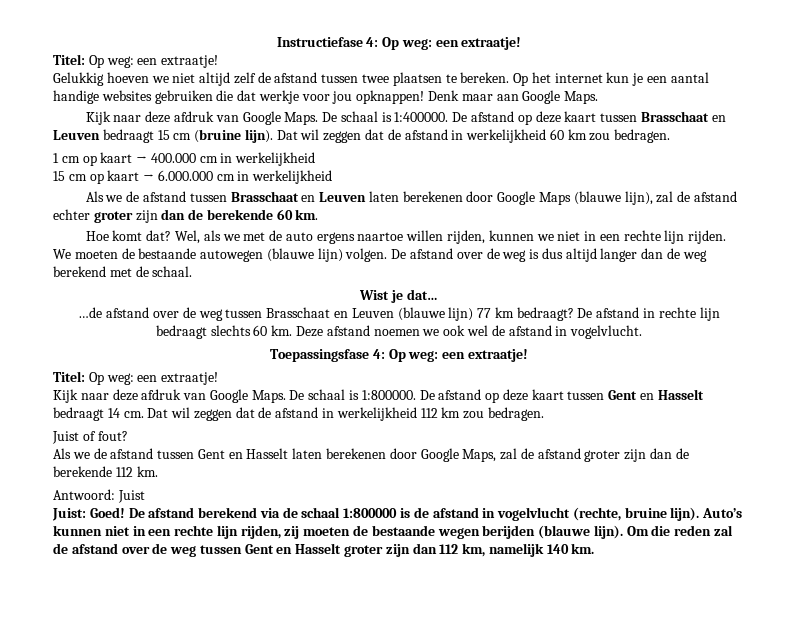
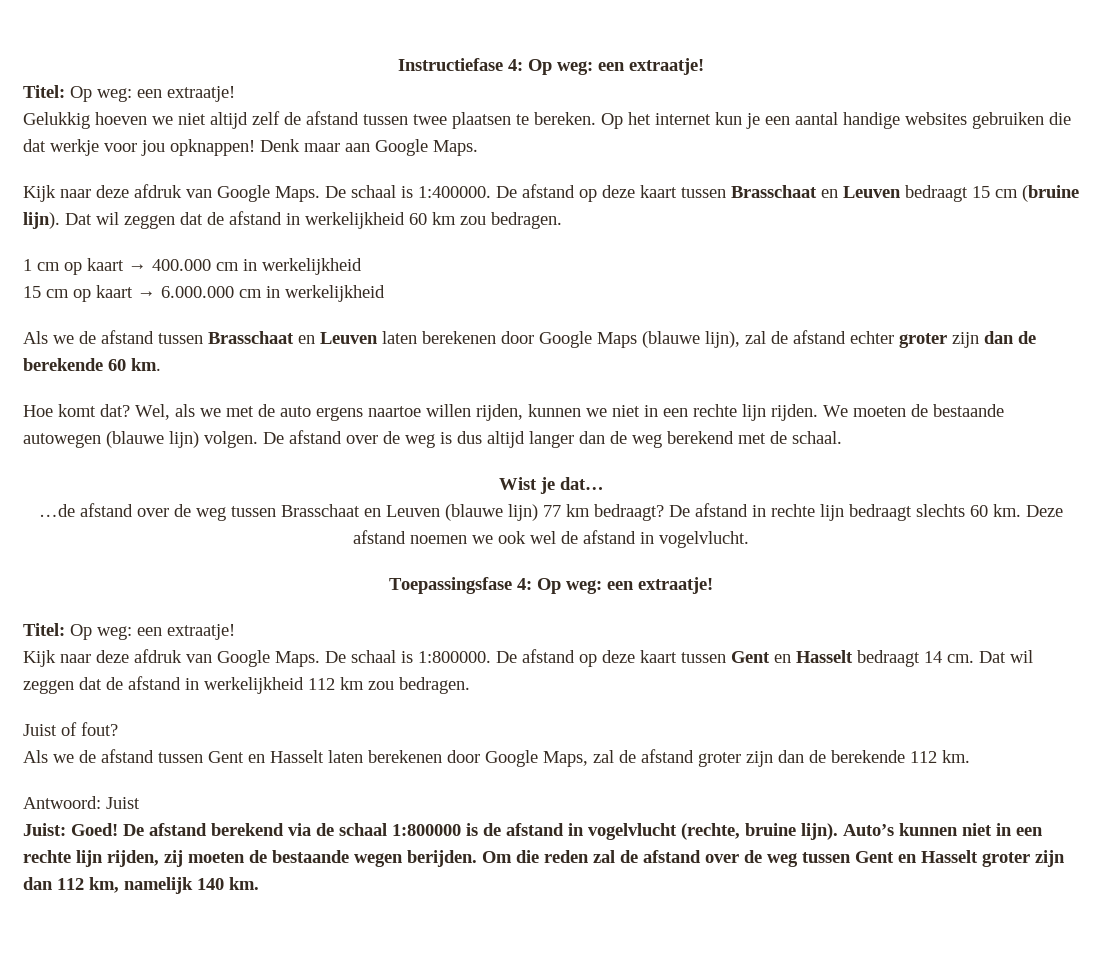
[482,525,623,539] berijden (blauwe lijn). -> [407,850,477,867] berijden.

